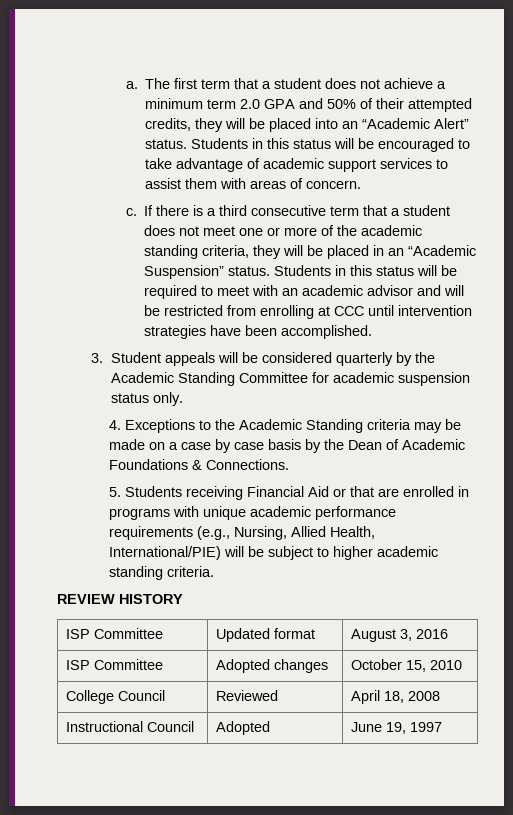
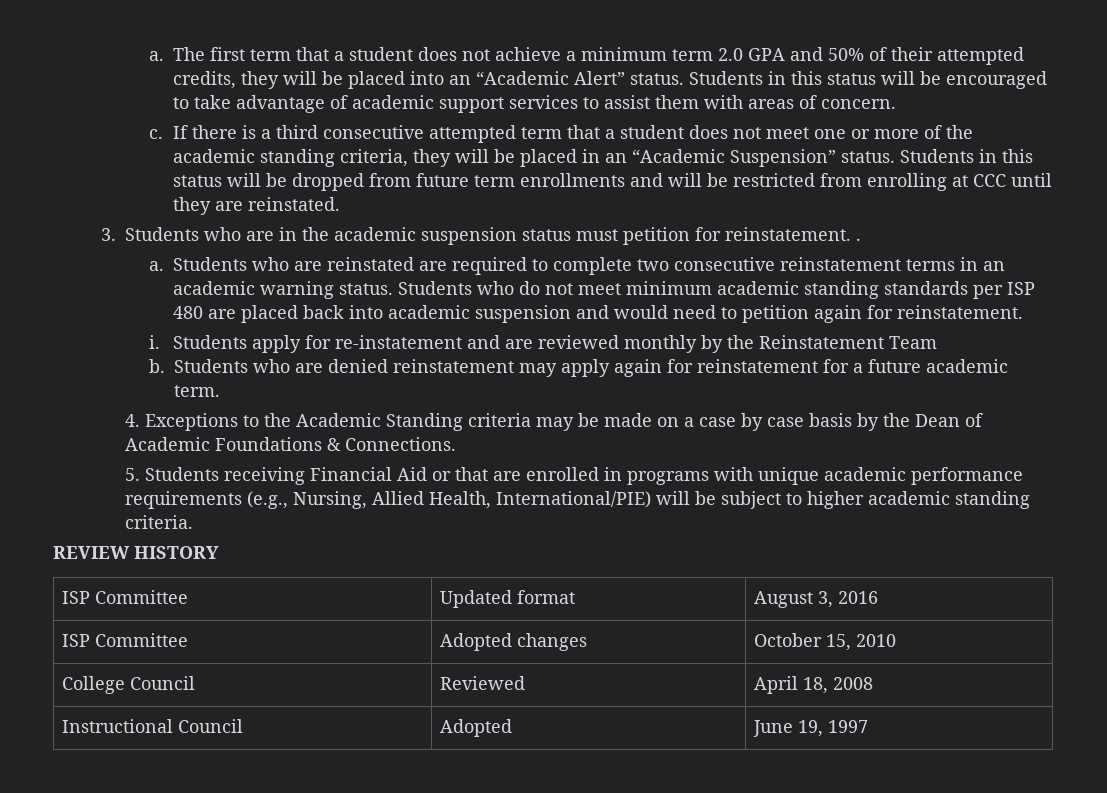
(327, 210) none -> [429,125,517,143] attempted
[144,285,414,299] required to meet with an academic advisor -> [292,173,626,191] dropped from future term enrollments
[398,305,473,316] [144,325,373,339] [91,352,435,366] [110,372,470,386] [110,392,183,406] intervention strategies have been accomplished. // 3. Student appeals will be considered quarterly by the Academic Standing Committee for academic suspension status only. -> [173,197,341,215] [101,227,862,245] [149,257,1006,275] [173,281,1036,299] [173,305,1024,323] [149,335,938,353] [149,359,1009,377] [174,385,221,397] they are reinstated. // 3. Students who are in the academic suspension status must petition for reinstatement. . // a. Students who are reinstated are required to complete two consecutive reinstatement terms in an academic warning status. Students who do not meet minimum academic standing standards per ISP 480 are placed back into academic suspension and would need to petition again for reinstatement. // i. Students apply for re-instatement and are reviewed monthly by the Reinstatement Team // b. Students who are denied reinstatement may apply again for reinstatement for a future academic term.

